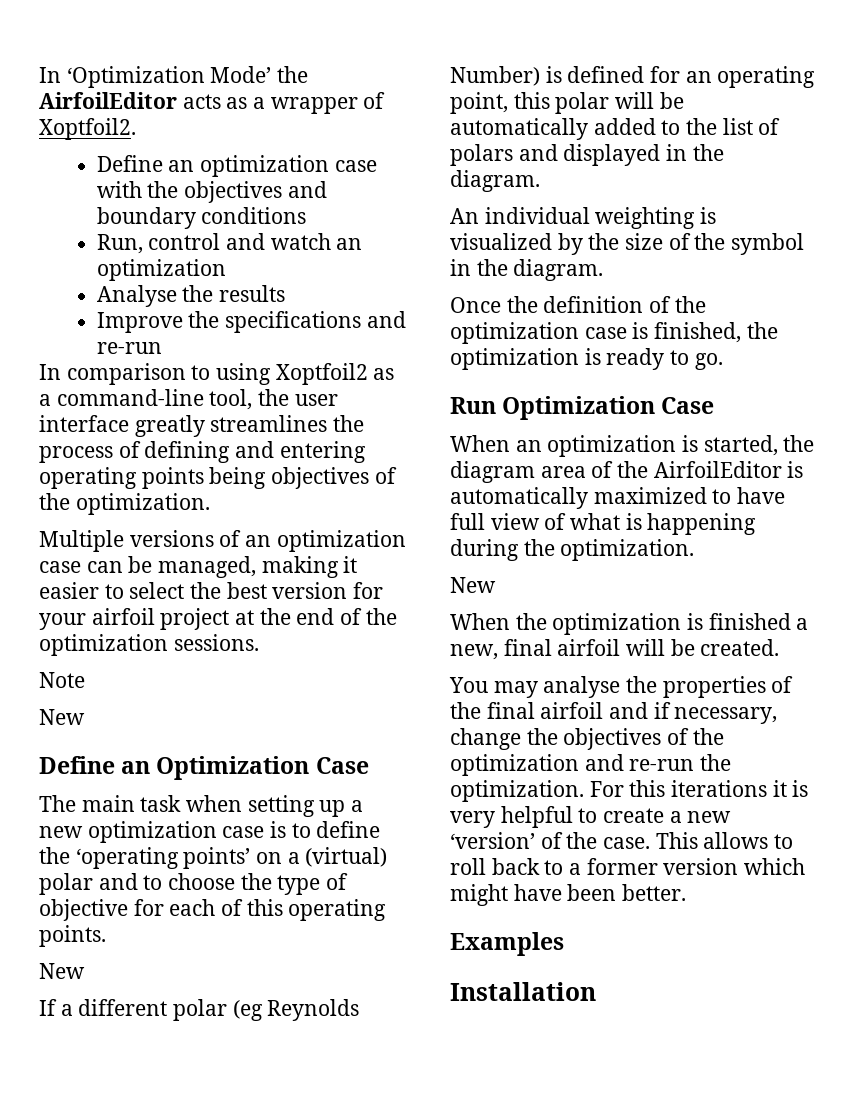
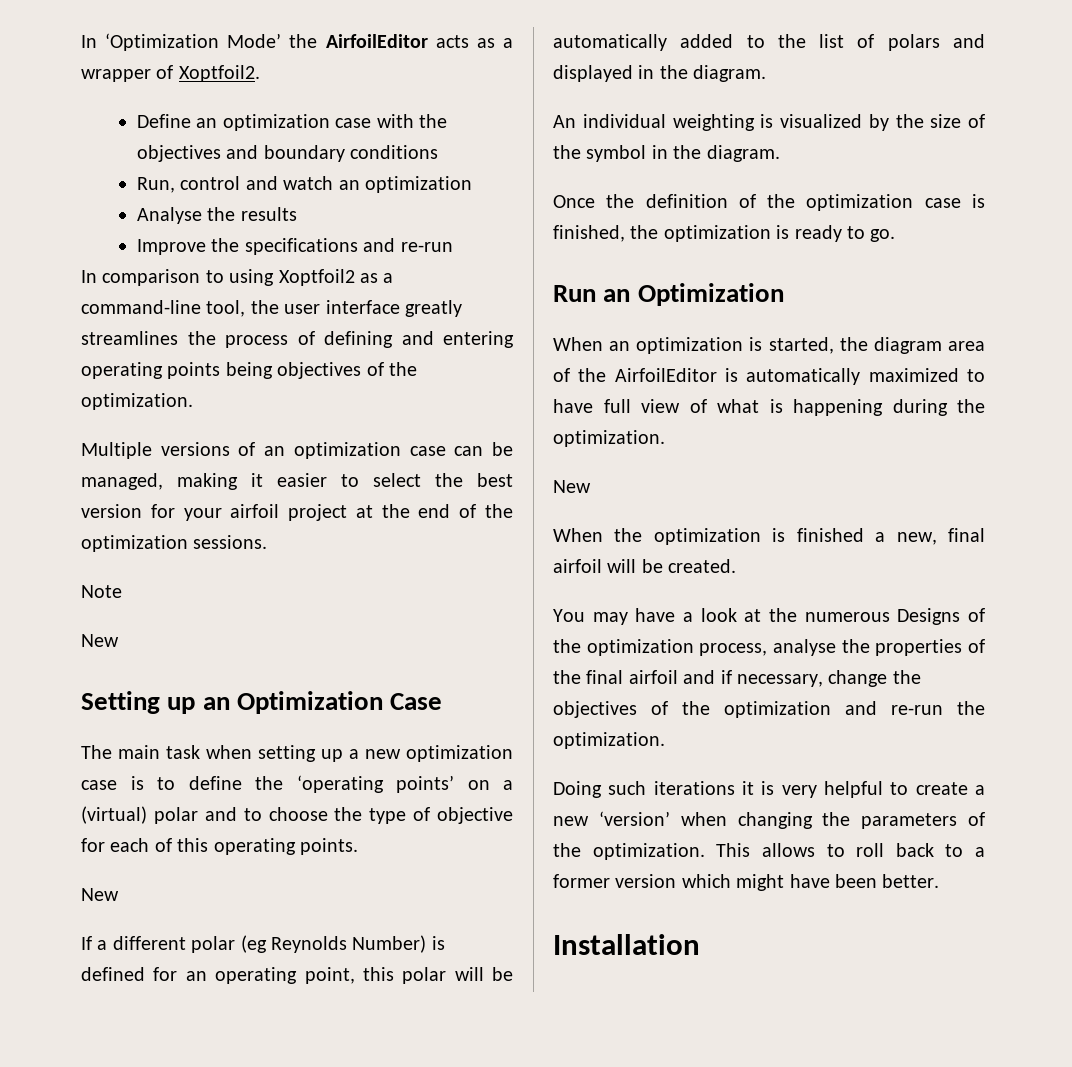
[39,756,115,774] Define -> [81,691,196,714] Setting up
[502,396,715,420] Optimization Case -> [603,283,784,306] an Optimization
(538, 689) none -> [635,608,985,625] [553,639,768,656] have a look at the numerous Designs of the optimization process,
[589,780,666,797] For this -> [553,781,647,798] // Doing such
[540,832,651,849] of the case. -> [680,812,985,829] [553,843,705,860] when changing the parameters of the optimization.
[450,932,564,956] // Examples -> (940, 881) none

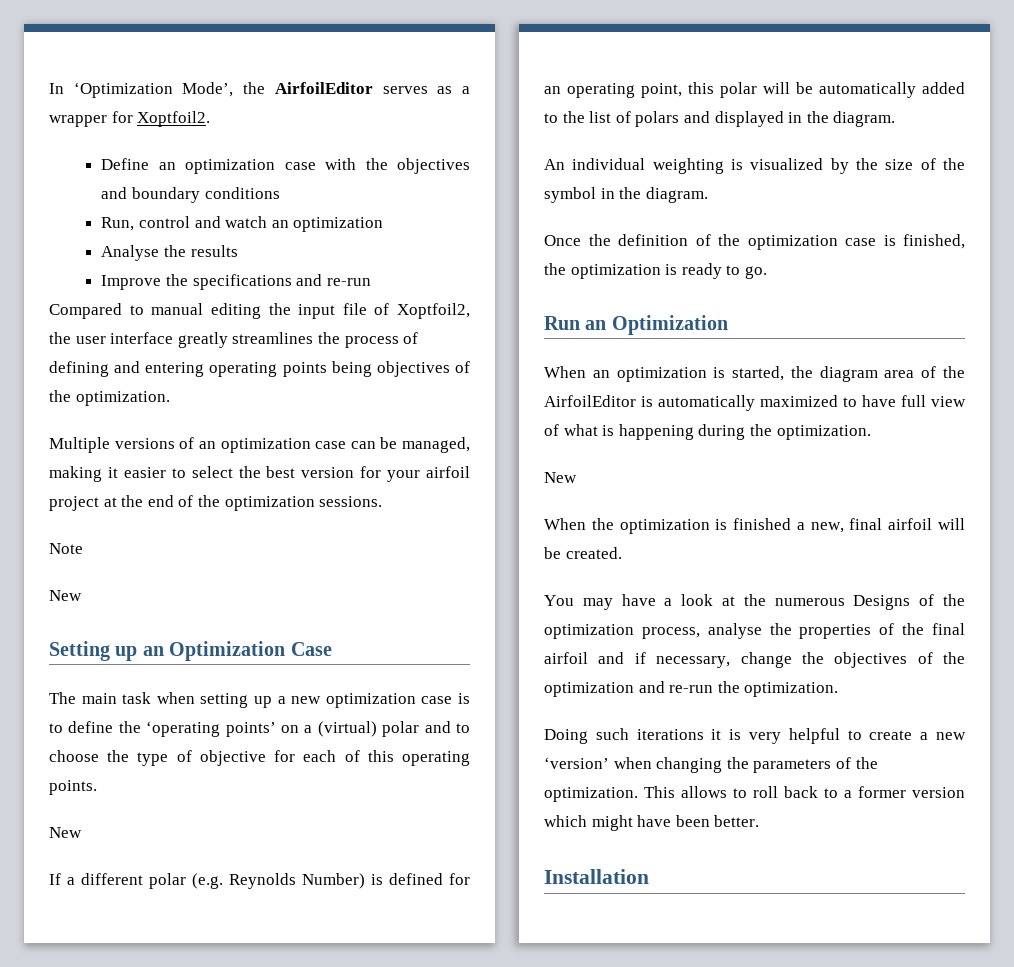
[227,33,469,48] Mode’ the AirfoilEditor acts -> [182,82,428,97] Mode’, the AirfoilEditor serves
[156,65,174,79] of -> [111,111,133,123] for
[81,269,394,286] [81,300,246,317] In comparison to using Xoptfoil2 as a command-line tool, -> [49,303,470,319] Compared to manual editing the input file of Xoptfoil2,
[240,935,267,953] (eg -> [192,873,223,889] (e.g.

